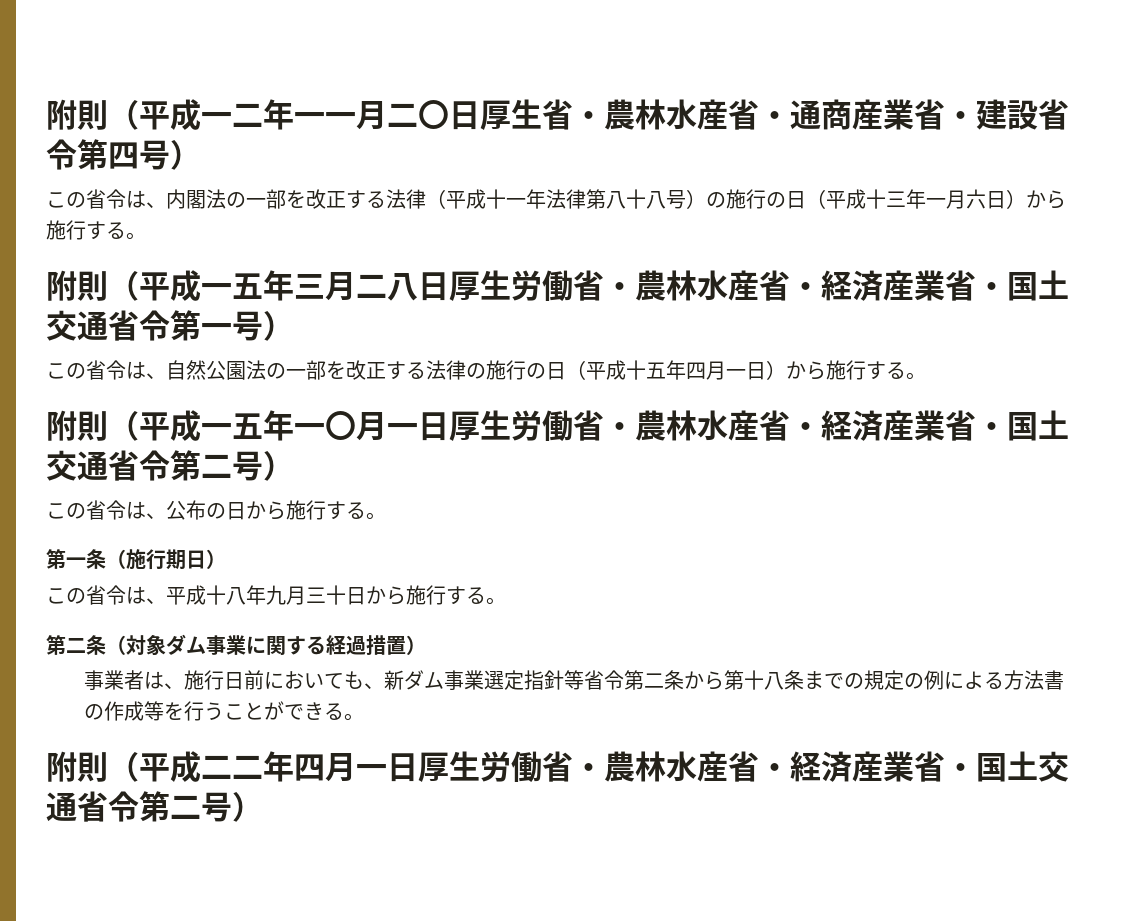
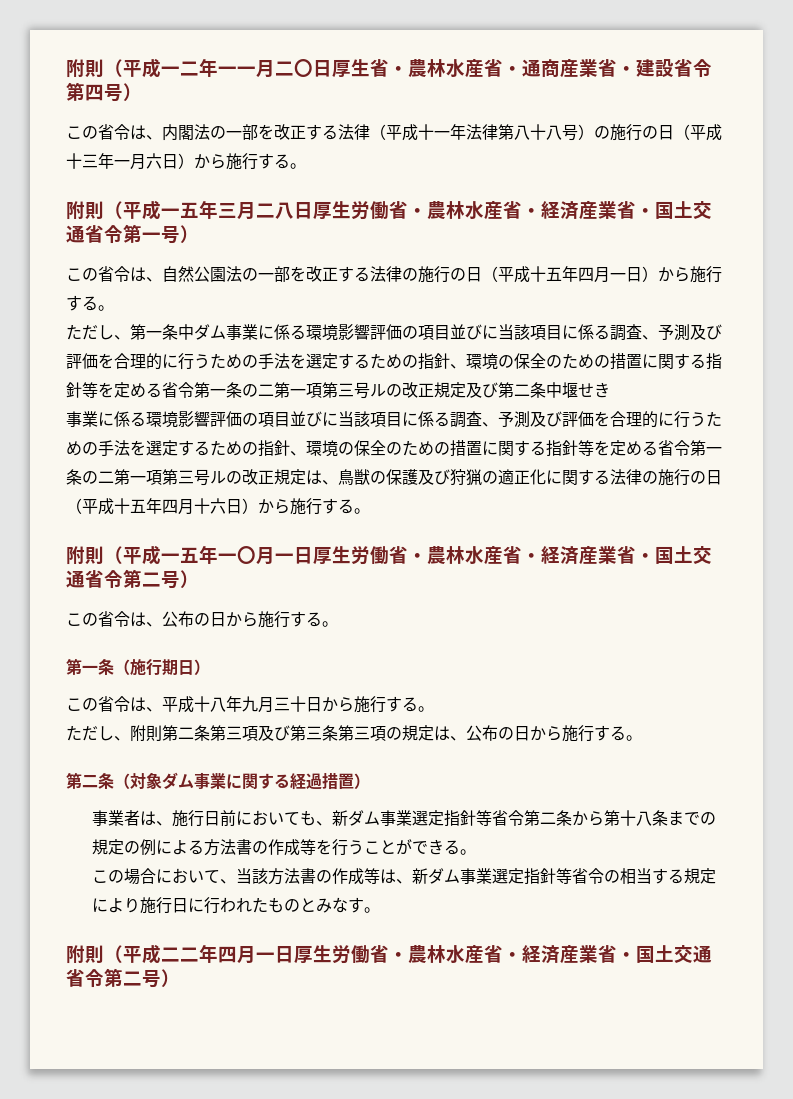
(926, 376) none -> [66,324,722,341] [66,353,722,370] [66,382,610,399] [66,411,722,428] [66,440,722,457] [66,469,722,486] [66,498,370,515] // ただし、第一条中ダム事業に係る環境影響評価の項目並びに当該項目に係る調査、予測及び評価を合理的に行うための手法を選定するための指針、環境の保全のための措置に関する指針等を定める省令第一条の二第一項第三号ルの改正規定及び第二条中堰せき // 事業に係る環境影響評価の項目並びに当該項目に係る調査、予測及び評価を合理的に行うための手法を選定するための指針、環境の保全のための措置に関する指針等を定める省令第一条の二第一項第三号ルの改正規定は、鳥獣の保護及び狩猟の適正化に関する法律の施行の日（平成十五年四月十六日）から施行する。
(506, 601) none -> [66,725,642,742] // ただし、附則第二条第三項及び第三条第三項の規定は、公布の日から施行する。
(365, 717) none -> [92,868,717,885] [92,897,381,914] // この場合において、当該方法書の作成等は、新ダム事業選定指針等省令の相当する規定により施行日に行われたものとみなす。

